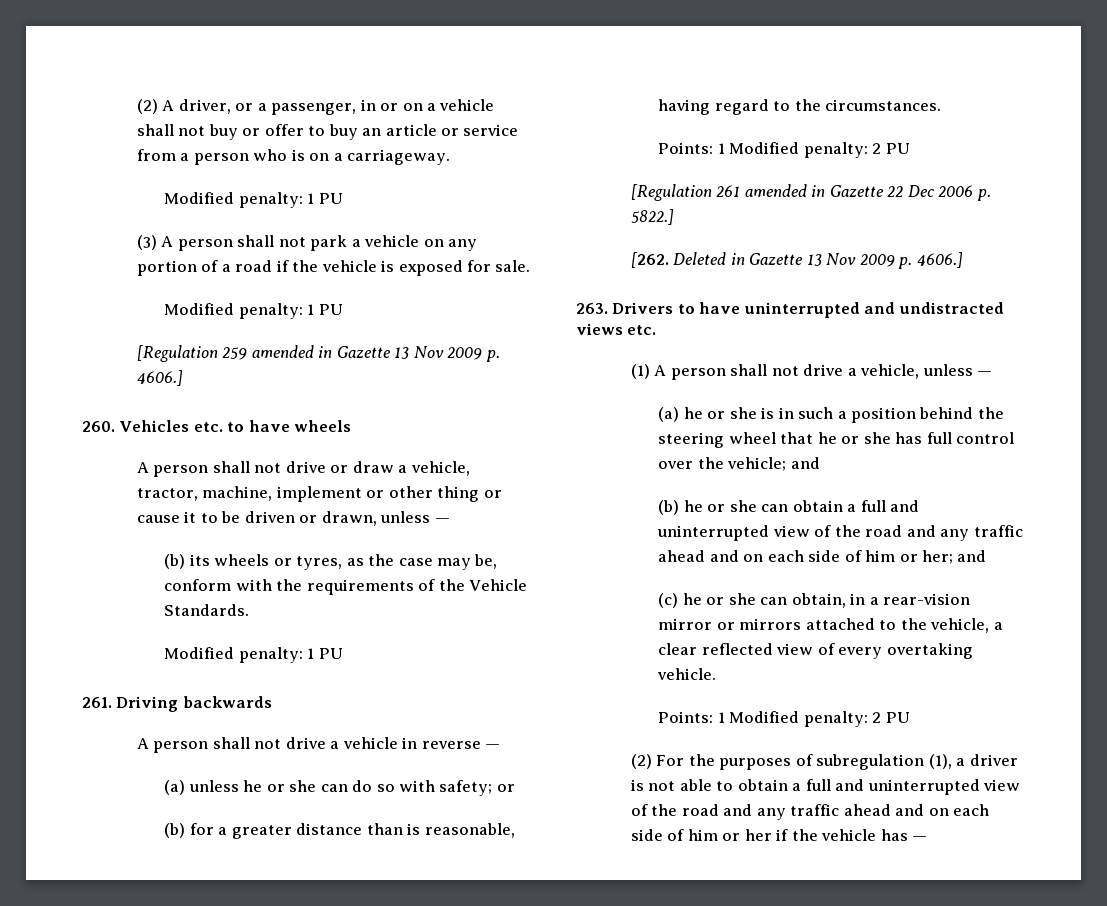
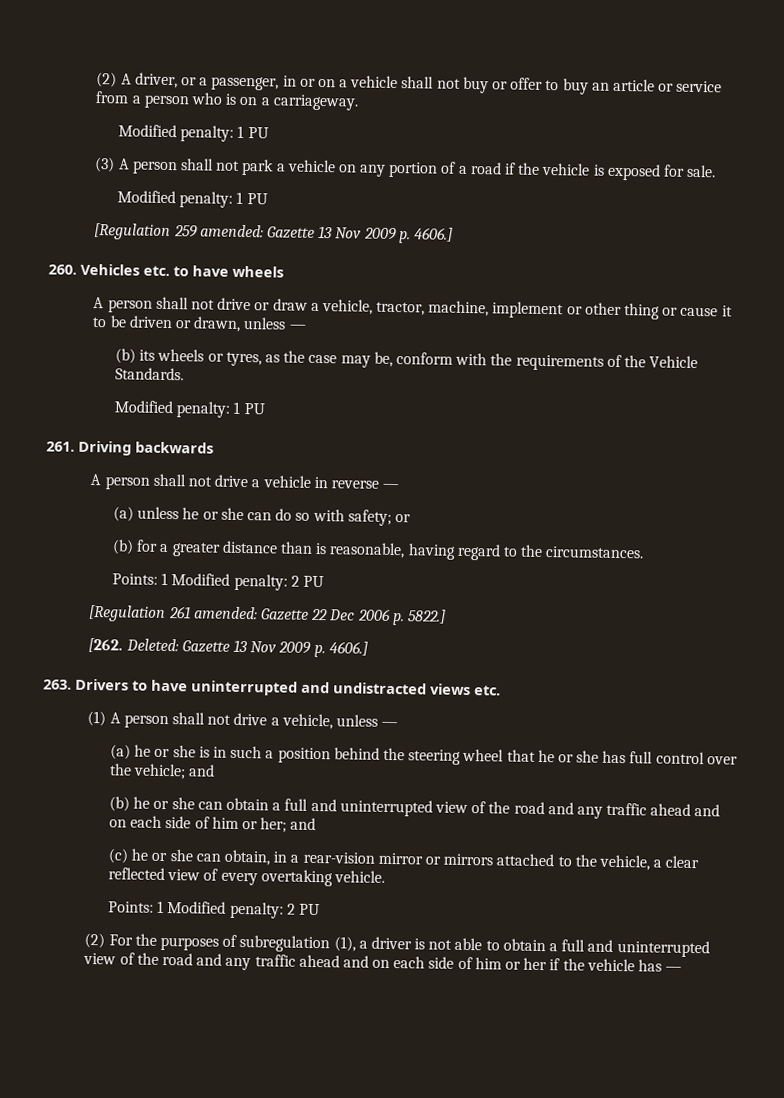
[251,345,333,358] amended in -> [199,224,264,238] amended:
[744,184,826,197] amended in -> [193,606,258,620] amended:
[673,252,745,265] Deleted in -> [125,638,179,652] Deleted:

